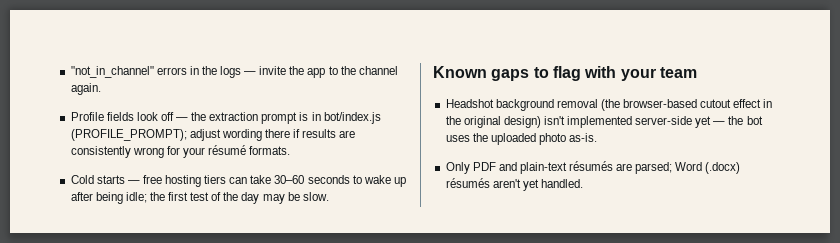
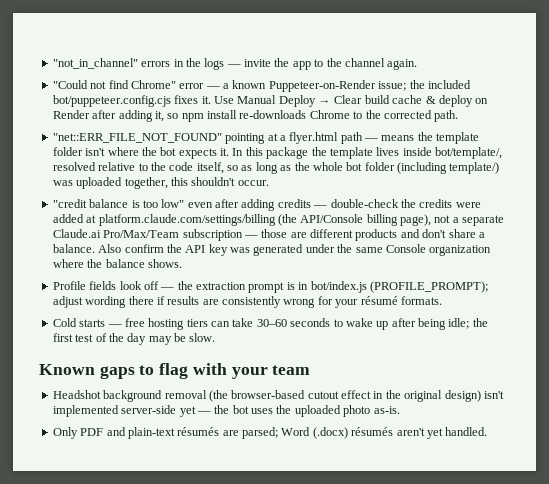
(101, 89) none -> [52,80,471,92] [52,95,489,107] [52,110,459,122] [52,132,480,144] [52,147,502,159] [52,162,500,174] [52,177,269,189] [52,199,481,211] [52,214,505,226] [52,229,485,241] [52,244,492,256] [52,259,182,268] // "Could not find Chrome" error — a known Puppeteer-on-Render issue; the included bot/puppeteer.config.cjs fixes it. Use Manual Deploy → Clear build cache & deploy on Render after adding it, so npm install re-downloads Chrome to the corrected path. // "net::ERR_FILE_NOT_FOUND" pointing at a flyer.html path — means the template folder isn't where the bot expects it. In this package the template lives inside bot/template/, resolved relative to the code itself, so as long as the whole bot folder (including template/) was uploaded together, this shouldn't occur. // "credit balance is too low" even after adding credits — double-check the credits were added at platform.claude.com/settings/billing (the API/Console billing page), not a separate Claude.ai Pro/Max/Team subscription — those are different products and don't share a balance. Also confirm the API key was generated under the same Console organization where the balance shows.

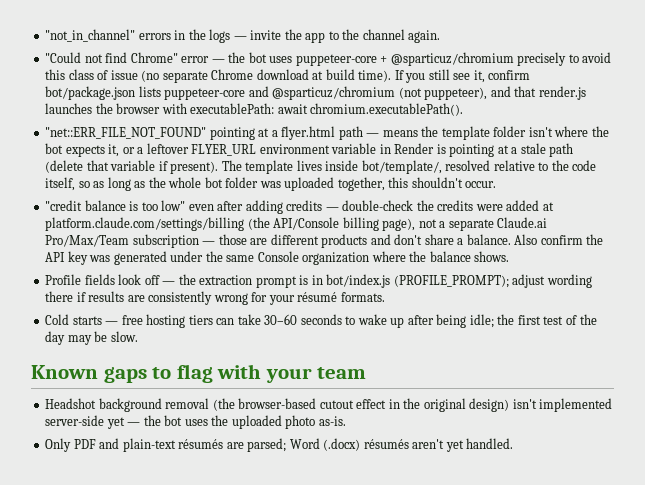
[223,80,471,92] [52,95,489,107] [52,110,459,122] a known Puppeteer-on-Render issue; the included bot/puppeteer.config.cjs fixes it. Use Manual Deploy → Clear build cache & deploy on Render after adding it, so npm install re-downloads Chrome to the corrected path. -> [228,52,612,66] [45,69,531,83] [45,86,586,100] [45,103,464,116] the bot uses puppeteer-core + @sparticuz/chromium precisely to avoid this class of issue (no separate Chrome download at build time). If you still see it, confirm bot/package.json lists puppeteer-core and @sparticuz/chromium (not puppeteer), and that render.js launches the browser with executablePath: await chromium.executablePath().
[220,147,327,159] it. In this package the -> [108,143,574,157] [45,160,242,174] it, or a leftover FLYER_URL environment variable in Render is pointing at a stale path (delete that variable if present). The
[397,162,500,174] (including template/) -> (259, 182) none

